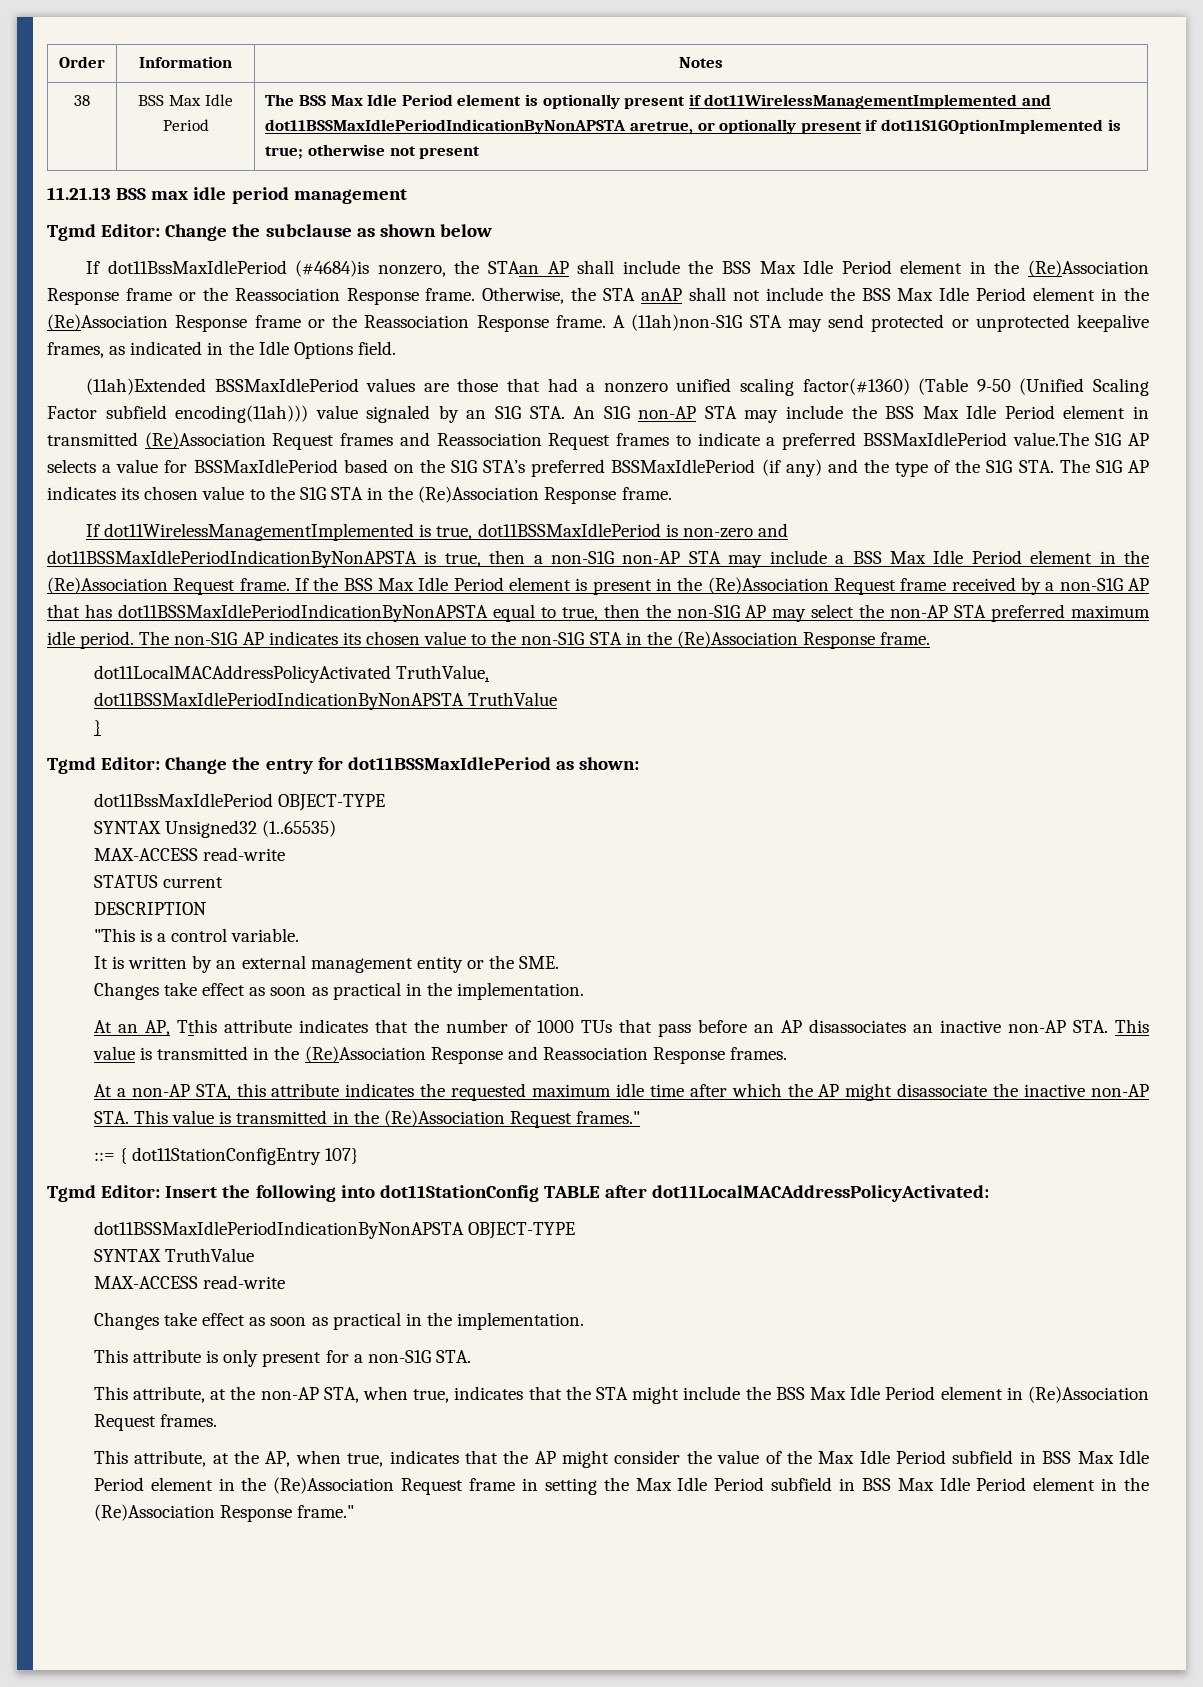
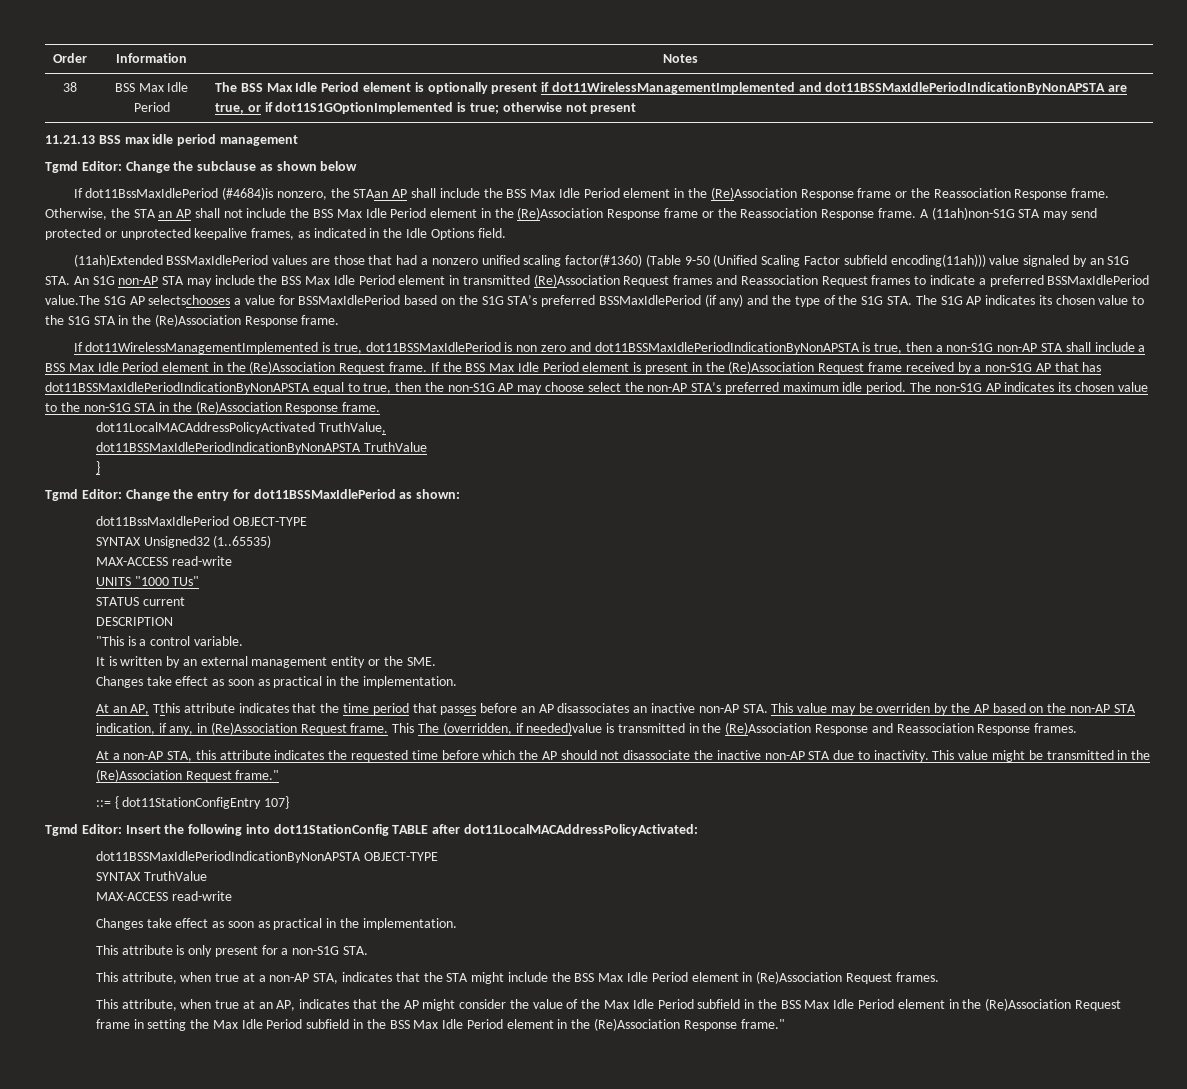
[630,119,862,134] aretrue, or optionally present -> [1108,85,1128,92] [215,103,261,114] are true, or
[641,288,683,301] anAP -> [158,209,192,218] an AP
[47,459,96,473] selects -> [148,295,231,305] selectschooses
[682,528,753,538] non-zero -> [516,345,566,352] non zero
[728,555,763,568] may -> [1065,342,1091,352] shall
(807, 615) none -> [545,382,585,392] choose
[954,605,987,618] STA -> [691,382,722,392] STA’s
(286, 854) none -> [95,576,200,586] // UNITS "1000 TUs"
[445,1019,691,1037] number of 1000 TUs that pass -> [342,703,477,715] time period that passes
(135, 1053) none -> [830,703,1136,715] [95,722,603,735] may be overriden by the AP based on the non-AP STA indication, if any, in (Re)Association Request frame. This The (overridden, if needed)value
[532,1083,727,1097] maximum idle time after -> [411,750,479,760] time before
[845,1083,893,1101] might -> [560,750,620,760] should not
[93,1110,232,1124] STA. This value is -> [808,750,1043,762] STA due to inactivity. This value might be
[576,1111,641,1124] frames." -> [235,770,280,780] frame."
[210,1386,450,1403] at the non-AP STA, when true, -> [180,972,339,984] when true at a non-AP STA,
[212,1450,384,1467] at the AP, when true, -> [180,999,296,1011] when true at an AP,
(1036, 1457) none -> [757,999,777,1009] the
(855, 1484) none -> [366,1019,386,1029] the

